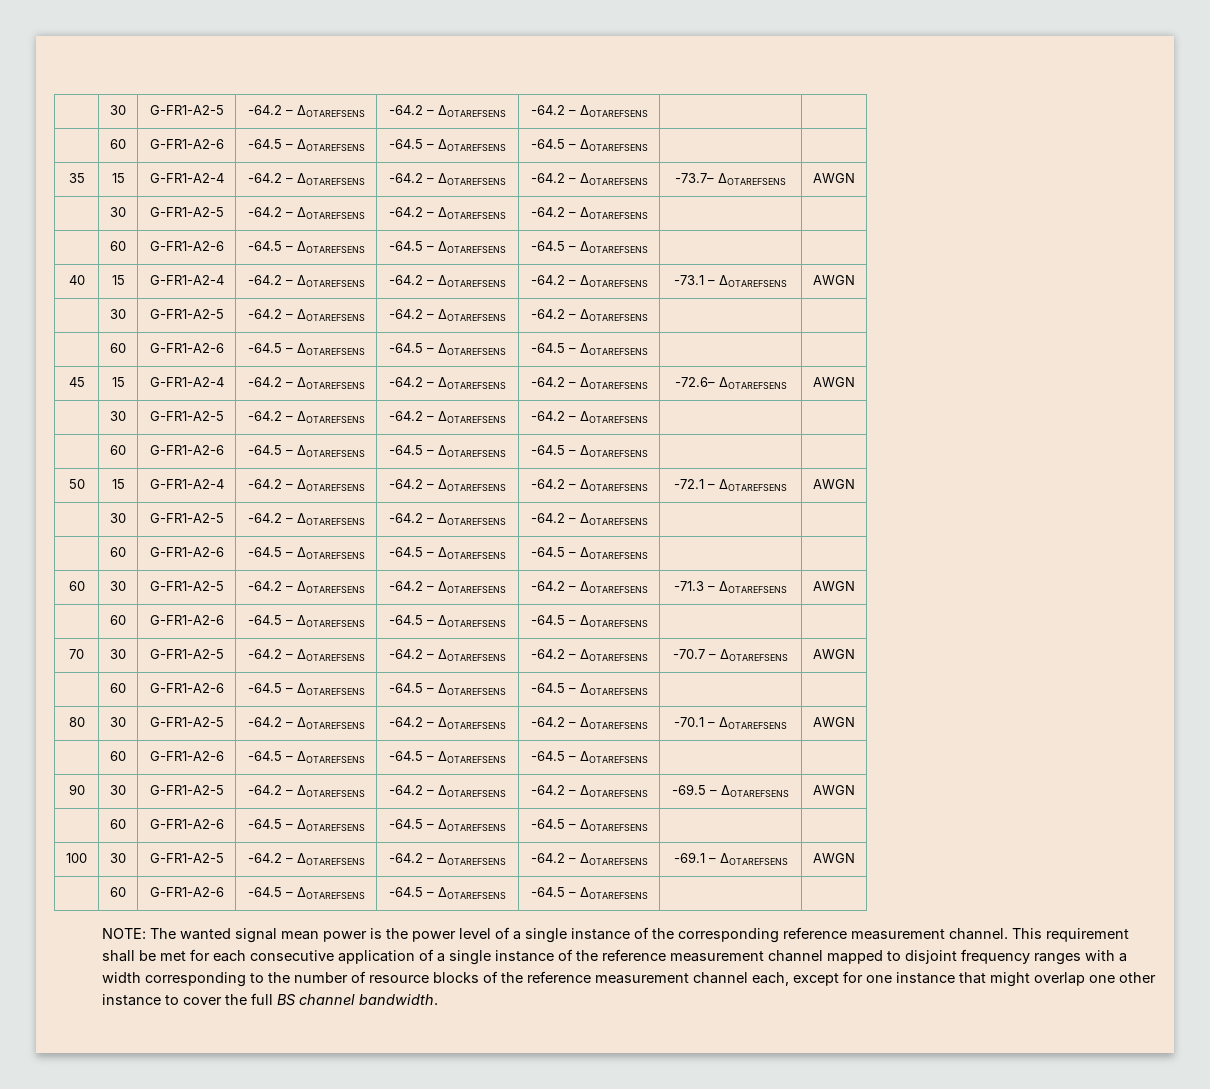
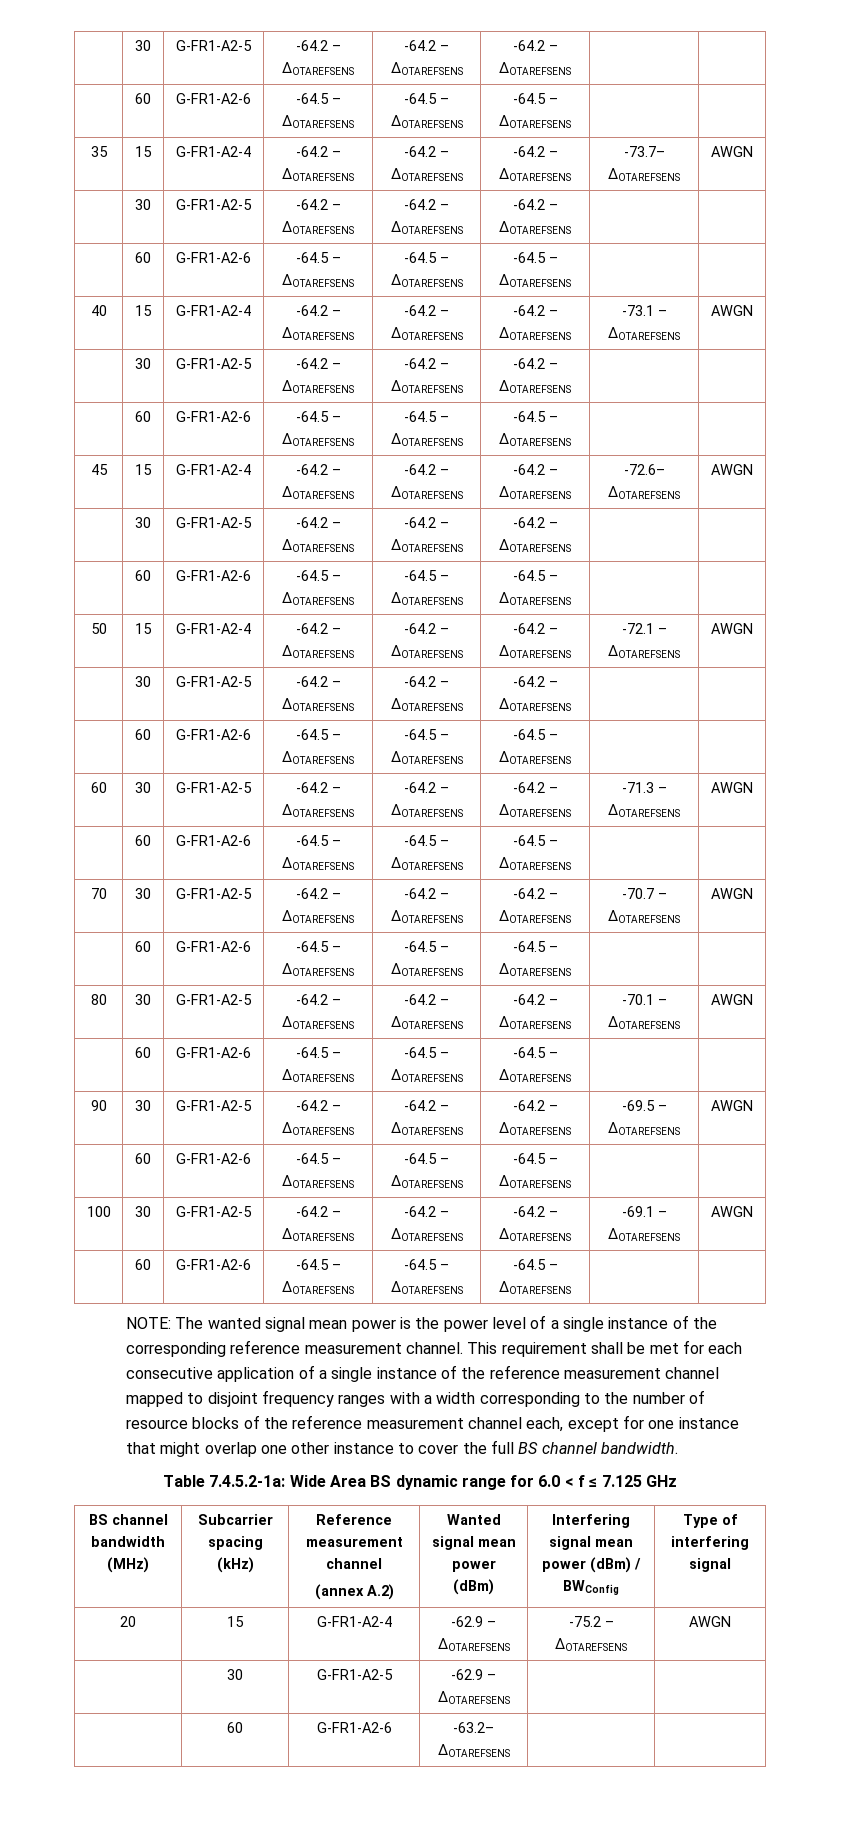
(439, 999) none -> [162,1475,678,1490] [88,1514,168,1525] [91,1536,165,1547] [107,1557,149,1573] [197,1514,273,1525] [207,1536,263,1550] [216,1557,254,1573] [316,1514,392,1525] [305,1537,403,1547] [326,1558,382,1569] [314,1584,394,1600] [446,1514,501,1525] [431,1536,516,1550] [451,1560,496,1572] [453,1579,494,1595] [552,1514,630,1528] [549,1536,633,1550] [542,1557,641,1573] [563,1580,619,1595] [682,1514,738,1528] [671,1536,749,1550] [689,1558,731,1572] [120,1616,136,1627] [227,1616,244,1627] [316,1616,392,1627] [451,1616,496,1627] [437,1638,510,1651] [568,1616,614,1627] [555,1638,627,1651] [689,1616,731,1627] [227,1669,243,1680] [316,1669,393,1680] [451,1669,496,1680] [437,1691,510,1704] [227,1722,243,1733] [316,1722,392,1733] [453,1722,494,1733] [437,1744,510,1757] // Table 7.4.5.2-1a: Wide Area BS dynamic range for 6.0 < f ≤ 7.125 GHz // BS channel bandwidth (MHz) | Subcarrier spacing (kHz) | Reference measurement channel // (annex A.2) | Wanted signal mean power (dBm) | Interfering signal mean power (dBm) / BWConfig | Type of interfering signal // 20 | 15 | G-FR1-A2-4 | -62.9 – ΔOTAREFSENS | -75.2 – ΔOTAREFSENS | AWGN // | 30 | G-FR1-A2-5 | -62.9 – ΔOTAREFSENS | | // | 60 | G-FR1-A2-6 | -63.2– ΔOTAREFSENS | |

